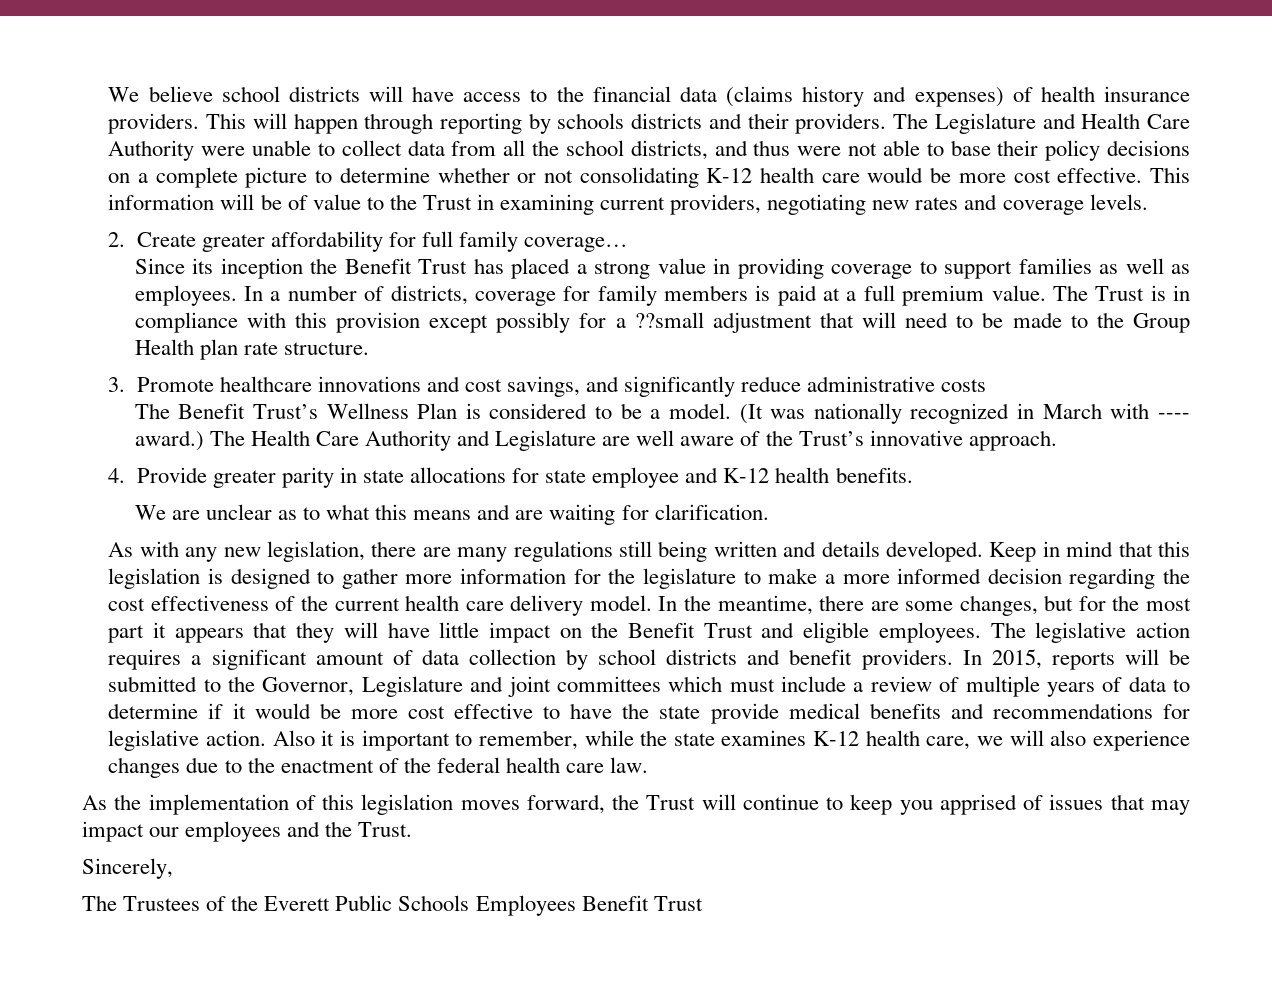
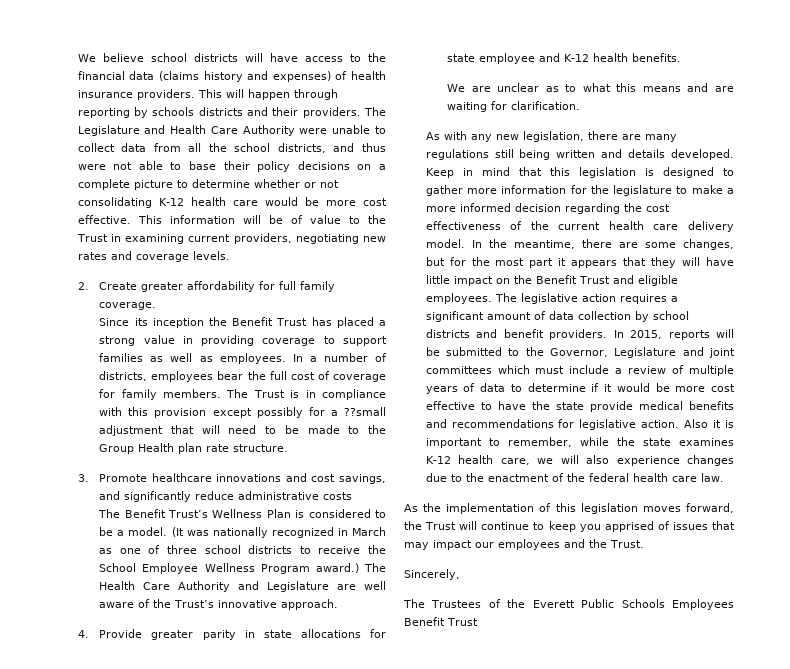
[524,237,629,252] coverage… -> [99,302,157,310] coverage.
[474,285,1046,306] coverage for family members is paid at a full premium value. -> [151,371,386,382] [99,389,222,400] employees bear the full cost of coverage for family members.
[1110,403,1190,419] with ---- -> [99,545,386,554] [99,563,310,574] as one of three school districts to receive the School Employee Wellness Program

